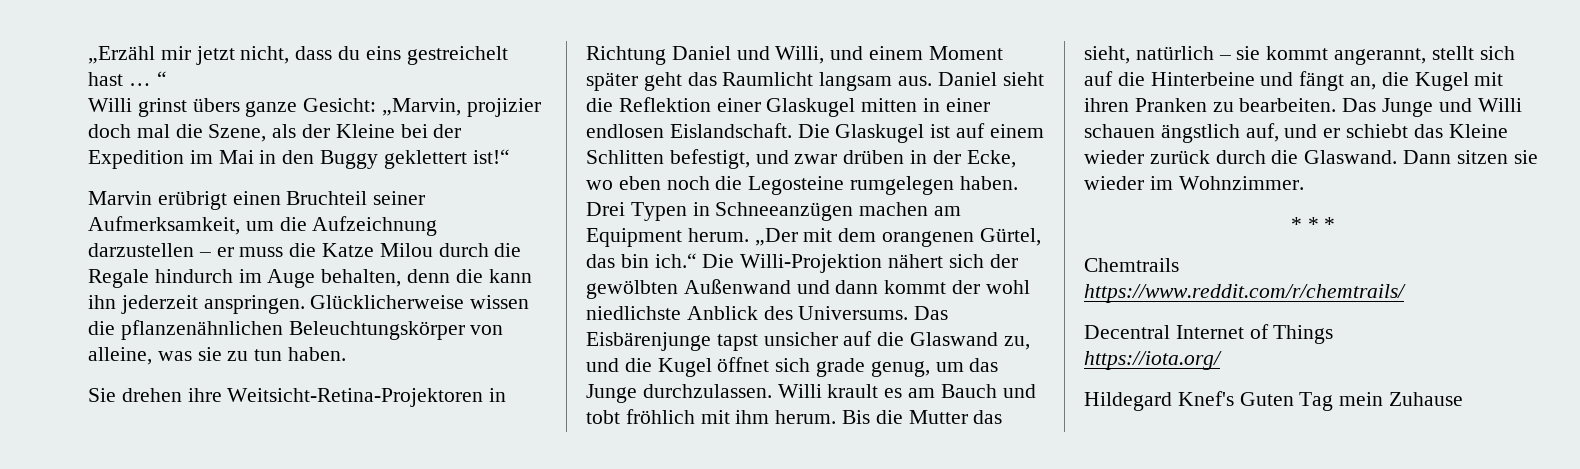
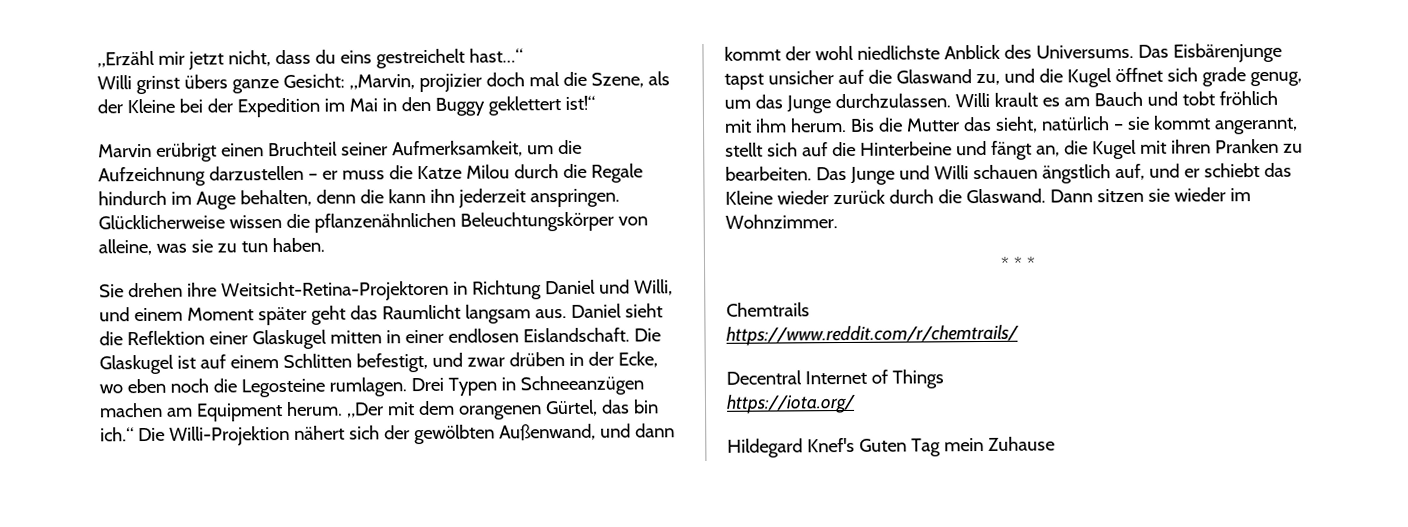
[88,71,167,86] hast … “ -> [468,48,523,63] hast…“
[850,176,1018,195] rumgelegen haben. -> [328,377,407,397] rumlagen.
[683,279,791,294] Außenwand -> [498,423,596,441] Außenwand,

